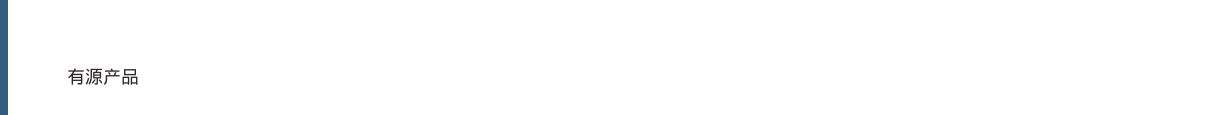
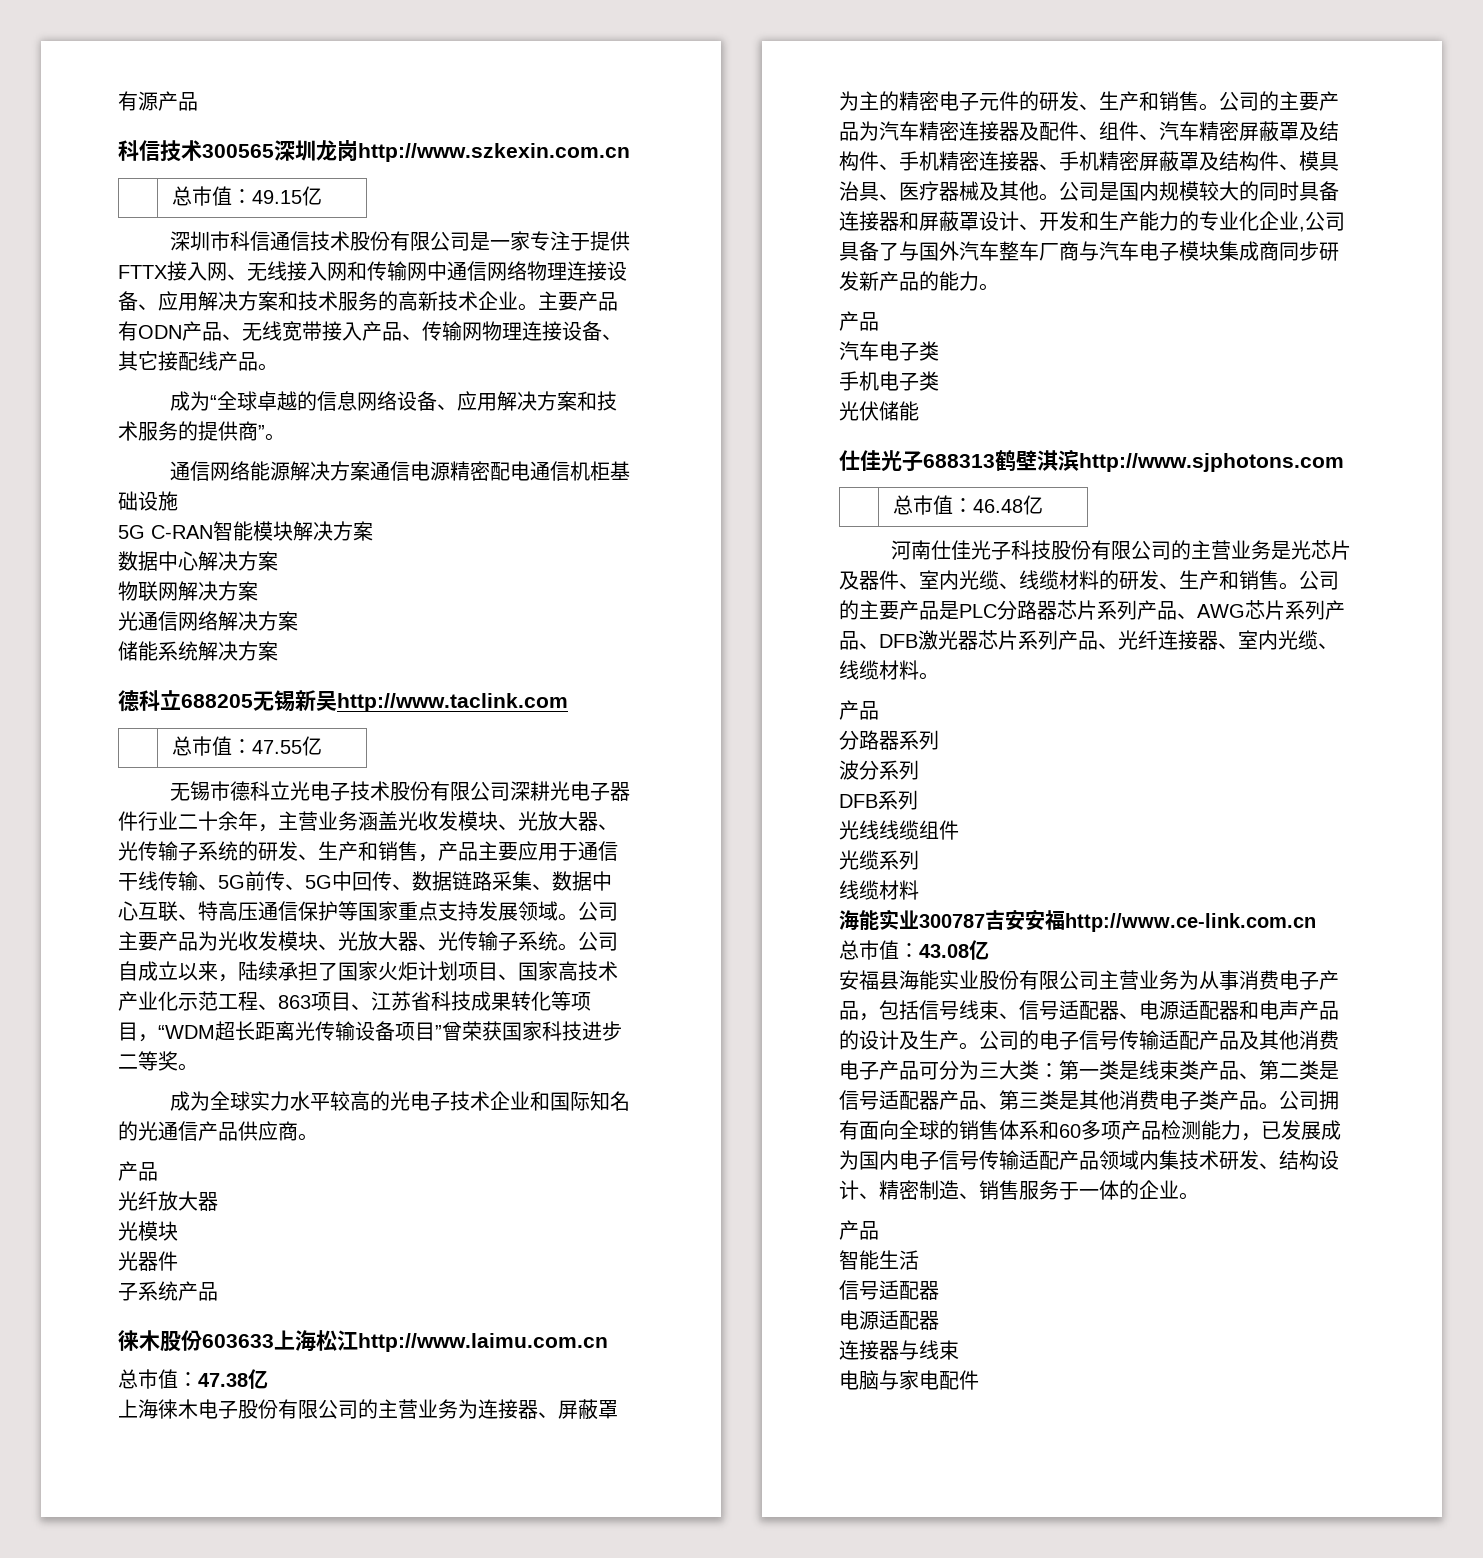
(139, 77) none -> [118,140,630,162] [171,186,322,206] [169,231,630,251] [118,261,627,281] [118,291,618,311] [118,321,622,341] [118,351,278,371] [169,391,617,411] [118,421,285,441] [169,461,630,481] [118,491,178,511] [118,521,373,541] [118,551,278,571] [118,581,258,602] [118,611,298,631] [118,641,278,661] [118,690,568,712] [171,736,322,756] [169,781,630,801] [118,811,618,832] [118,841,618,862] [118,871,612,891] [118,901,618,922] [118,931,618,951] [118,961,618,982] [118,991,591,1011] [118,1021,622,1042] [118,1051,198,1071] [169,1091,630,1111] [118,1121,318,1141] [118,1161,158,1181] [118,1191,218,1211] [118,1221,178,1241] [118,1251,178,1271] [118,1281,218,1301] [118,1330,608,1352] [118,1369,268,1389] [118,1399,618,1420] [839,91,1339,111] [839,121,1339,142] [839,151,1339,172] [839,181,1339,201] [839,211,1345,232] [839,241,1339,261] [839,271,999,291] [839,311,879,331] [839,341,939,361] [839,371,939,391] [839,401,919,421] [839,449,1344,472] [892,495,1043,515] [890,540,1351,560] [839,570,1339,590] [839,600,1345,620] [839,630,1338,650] [839,660,939,680] [839,700,879,720] [839,730,939,750] [839,760,919,780] [839,790,918,810] [839,820,959,840] [839,850,919,870] [839,880,919,900] [839,909,1316,932] [839,940,989,960] [839,970,1339,990] [839,1000,1339,1021] [839,1030,1339,1050] [839,1060,1339,1080] [839,1090,1339,1110] [839,1120,1341,1141] [839,1150,1339,1170] [839,1180,1199,1200] [839,1220,879,1240] [839,1250,919,1270] [839,1280,939,1300] [839,1310,939,1330] [839,1340,959,1360] [839,1370,979,1390] // 科信技术300565深圳龙岗http://www.szkexin.com.cn // | 总市值：49.15亿 // 深圳市科信通信技术股份有限公司是一家专注于提供FTTX接入网、无线接入网和传输网中通信网络物理连接设备、应用解决方案和技术服务的高新技术企业。主要产品有ODN产品、无线宽带接入产品、传输网物理连接设备、其它接配线产品。 // 成为“全球卓越的信息网络设备、应用解决方案和技术服务的提供商”。 // 通信网络能源解决方案通信电源精密配电通信机柜基础设施 // 5G C-RAN智能模块解决方案 // 数据中心解决方案 // 物联网解决方案 // 光通信网络解决方案 // 储能系统解决方案 // 德科立688205无锡新吴http://www.taclink.com // | 总市值：47.55亿 // 无锡市德科立光电子技术股份有限公司深耕光电子器件行业二十余年，主营业务涵盖光收发模块、光放大器、光传输子系统的研发、生产和销售，产品主要应用于通信干线传输、5G前传、5G中回传、数据链路采集、数据中心互联、特高压通信保护等国家重点支持发展领域。公司主要产品为光收发模块、光放大器、光传输子系统。公司自成立以来，陆续承担了国家火炬计划项目、国家高技术产业化示范工程、863项目、江苏省科技成果转化等项目，“WDM超长距离光传输设备项目”曾荣获国家科技进步二等奖。 // 成为全球实力水平较高的光电子技术企业和国际知名的光通信产品供应商。 // 产品 // 光纤放大器 // 光模块 // 光器件 // 子系统产品 // 徕木股份603633上海松江http://www.laimu.com.cn // 总市值：47.38亿 // 上海徕木电子股份有限公司的主营业务为连接器、屏蔽罩为主的精密电子元件的研发、生产和销售。公司的主要产品为汽车精密连接器及配件、组件、汽车精密屏蔽罩及结构件、手机精密连接器、手机精密屏蔽罩及结构件、模具治具、医疗器械及其他。公司是国内规模较大的同时具备连接器和屏蔽罩设计、开发和生产能力的专业化企业,公司具备了与国外汽车整车厂商与汽车电子模块集成商同步研发新产品的能力。 // 产品 // 汽车电子类 // 手机电子类 // 光伏储能 // 仕佳光子688313鹤壁淇滨http://www.sjphotons.com // | 总市值：46.48亿 // 河南仕佳光子科技股份有限公司的主营业务是光芯片及器件、室内光缆、线缆材料的研发、生产和销售。公司的主要产品是PLC分路器芯片系列产品、AWG芯片系列产品、DFB激光器芯片系列产品、光纤连接器、室内光缆、线缆材料。 // 产品 // 分路器系列 // 波分系列 // DFB系列 // 光线线缆组件 // 光缆系列 // 线缆材料 // 海能实业300787吉安安福http://www.ce-link.com.cn // 总市值：43.08亿 // 安福县海能实业股份有限公司主营业务为从事消费电子产品，包括信号线束、信号适配器、电源适配器和电声产品的设计及生产。公司的电子信号传输适配产品及其他消费电子产品可分为三大类：第一类是线束类产品、第二类是信号适配器产品、第三类是其他消费电子类产品。公司拥有面向全球的销售体系和60多项产品检测能力，已发展成为国内电子信号传输适配产品领域内集技术研发、结构设计、精密制造、销售服务于一体的企业。 // 产品 // 智能生活 // 信号适配器 // 电源适配器 // 连接器与线束 // 电脑与家电配件

